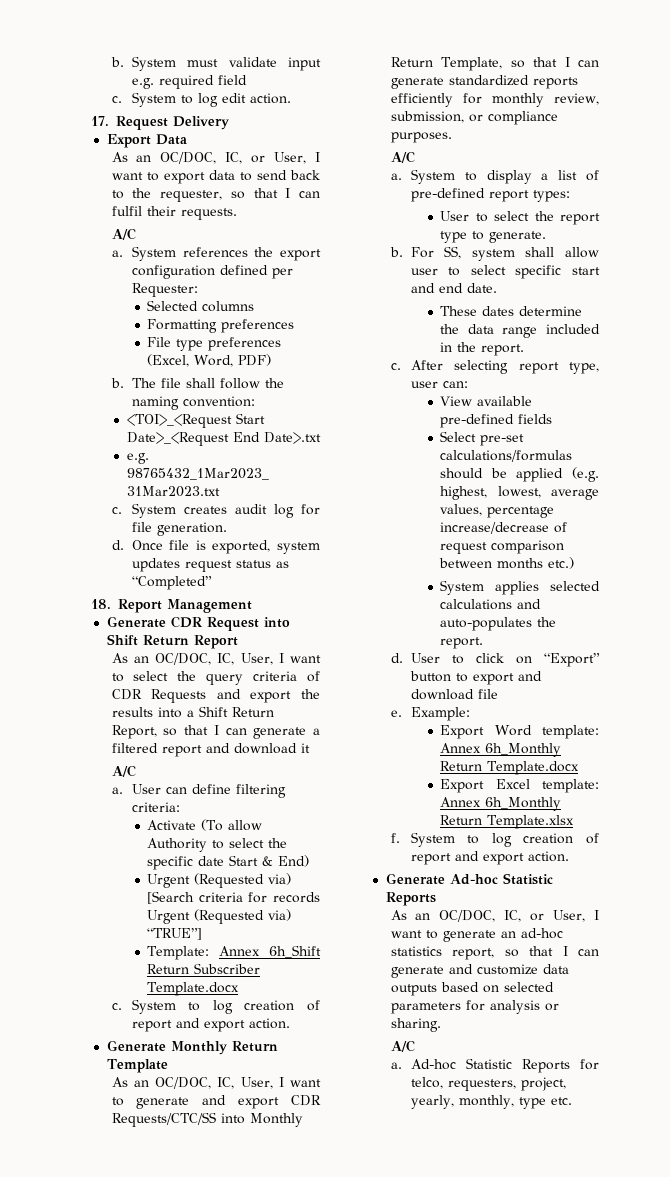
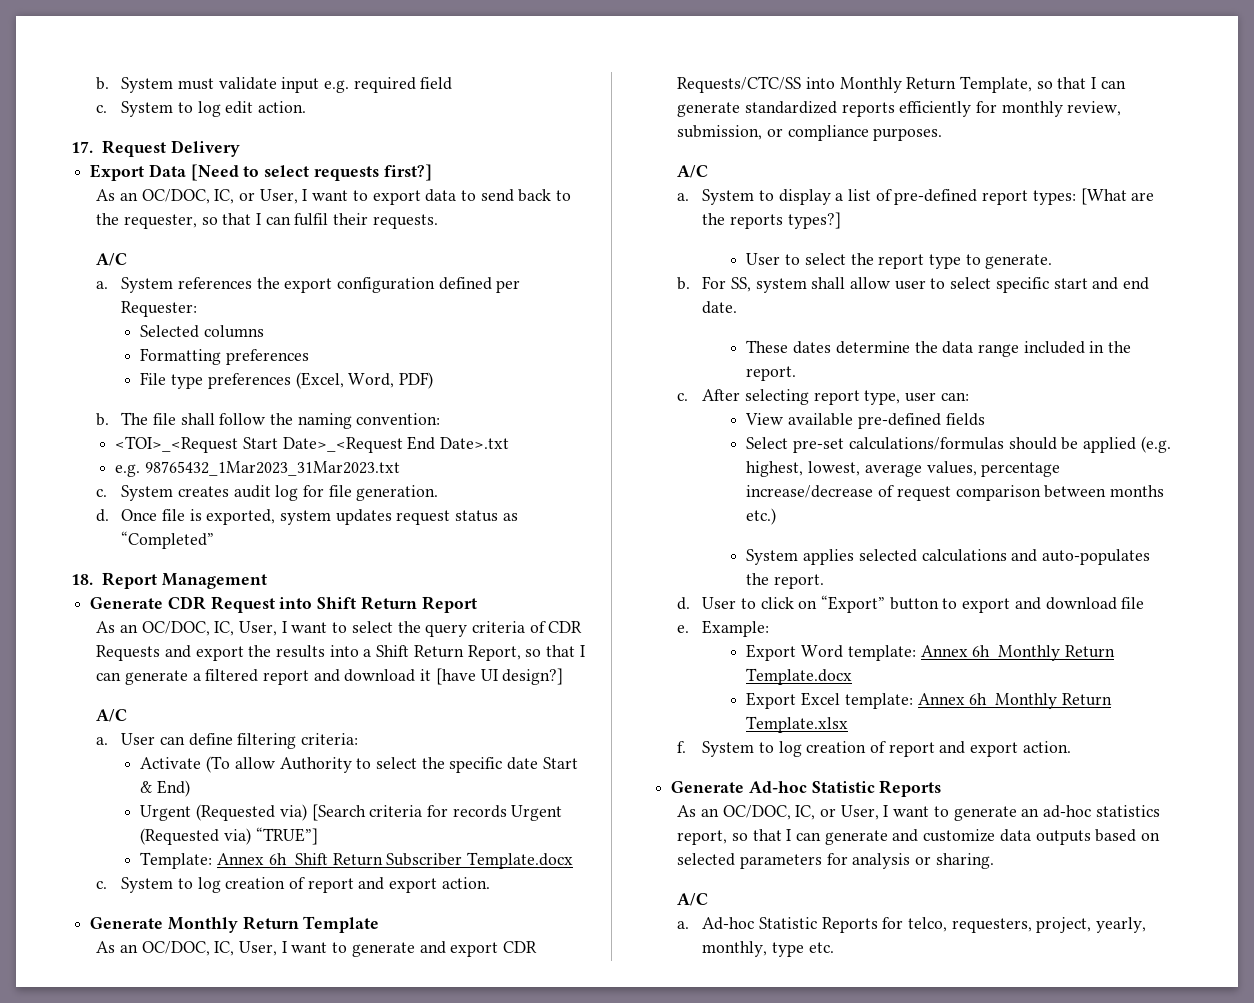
(187, 139) none -> [190,164,432,181] [Need to select requests first?]
(310, 748) none -> [435,668,564,685] [have UI design?]
(570, 196) none -> [1080,188,1155,205] [702,212,841,229] [What are the reports types?]

